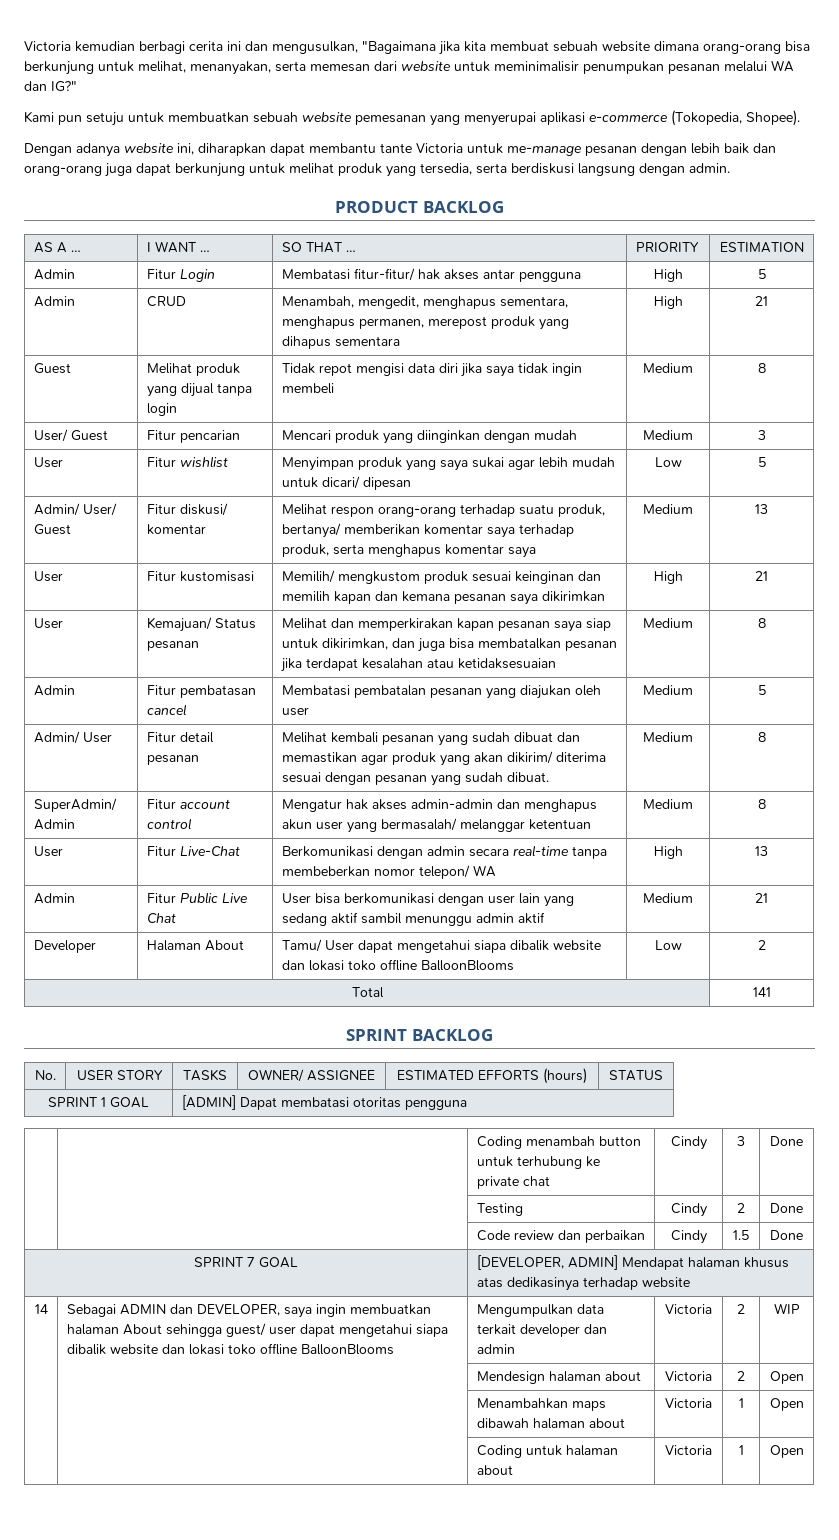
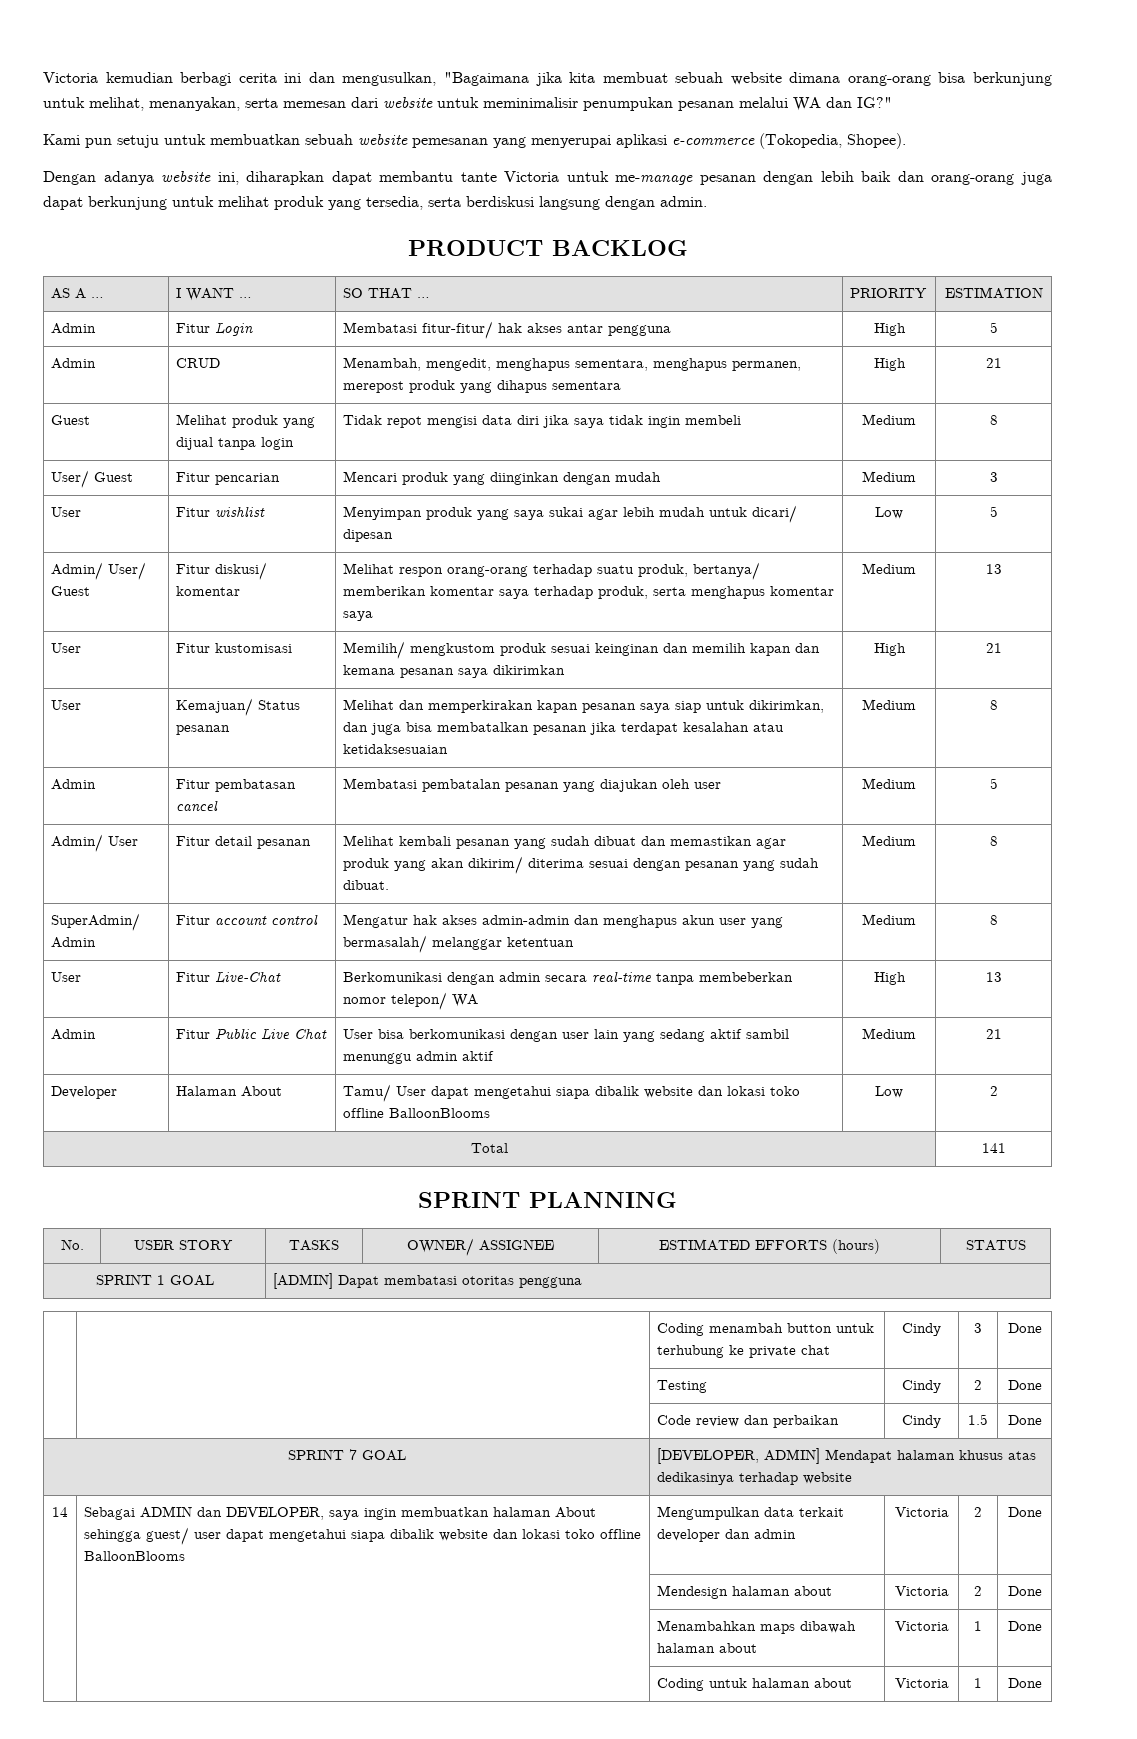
[411,1029,493,1041] BACKLOG -> [529,1192,677,1208] PLANNING
[773,1303,800,1314] WIP -> [1007,1507,1042,1517] Done
[769,1371,804,1384] Open -> [1007,1586,1042,1596] Done
[769,1398,804,1411] Open -> [1007,1621,1042,1631] Done
[769,1445,804,1458] Open -> [1007,1678,1042,1688] Done

